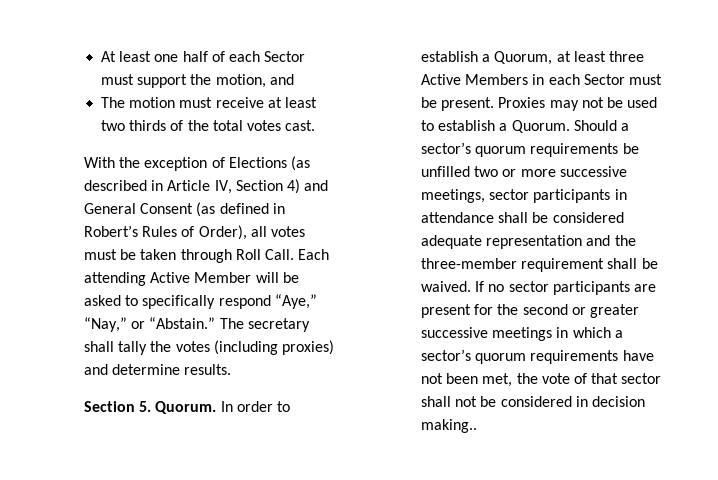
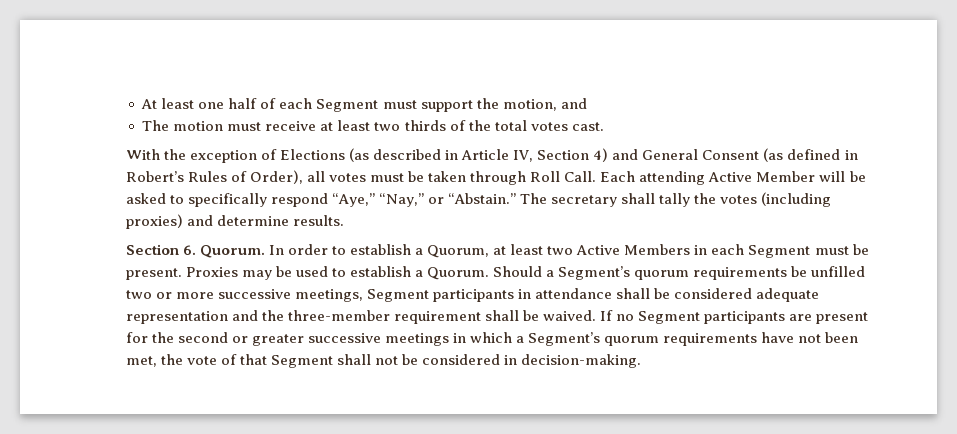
[264,51,306,62] Sector -> [316,99,379,112] Segment
[139,401,152,412] 5. -> [182,245,196,255] 6.
[608,51,644,62] three -> [547,246,574,255] two
[583,74,625,85] Sector -> [748,245,811,258] Segment
[581,97,604,108] not -> (272, 275) none
[420,142,471,154] sector’s -> [558,266,631,280] Segment’s
[489,189,530,200] sector -> [366,289,429,302] Segment
[508,281,549,292] sector -> [638,311,701,324] Segment
[420,349,471,361] sector’s -> [528,332,601,346] Segment’s
[621,373,662,384] sector -> [270,355,333,368] Segment
[591,396,645,407] [420,419,477,433] decision making.. -> [521,354,642,368] decision-making.

